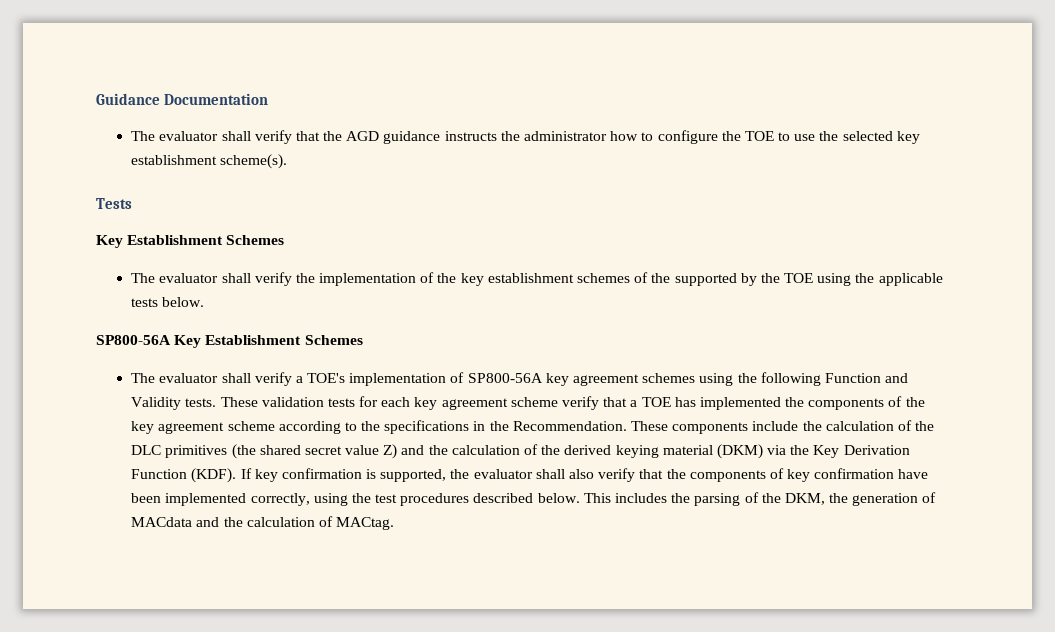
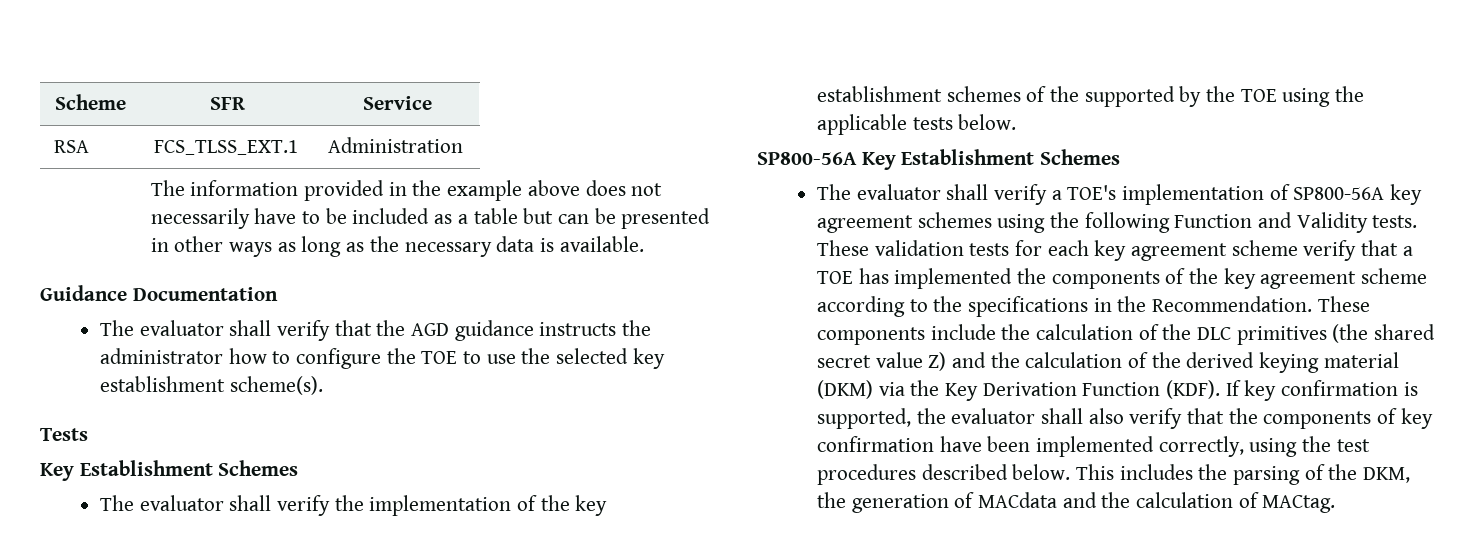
(96, 99) none -> [55,94,126,110] [210,97,246,110] [362,96,432,110] [54,140,90,153] [154,140,299,155] [328,137,464,153] [150,180,663,201] [150,208,711,229] [150,236,644,257] Scheme | SFR | Service // RSA | FCS_TLSS_EXT.1 | Administration // The information provided in the example above does not necessarily have to be included as a table but can be presented in other ways as long as the necessary data is available. //

